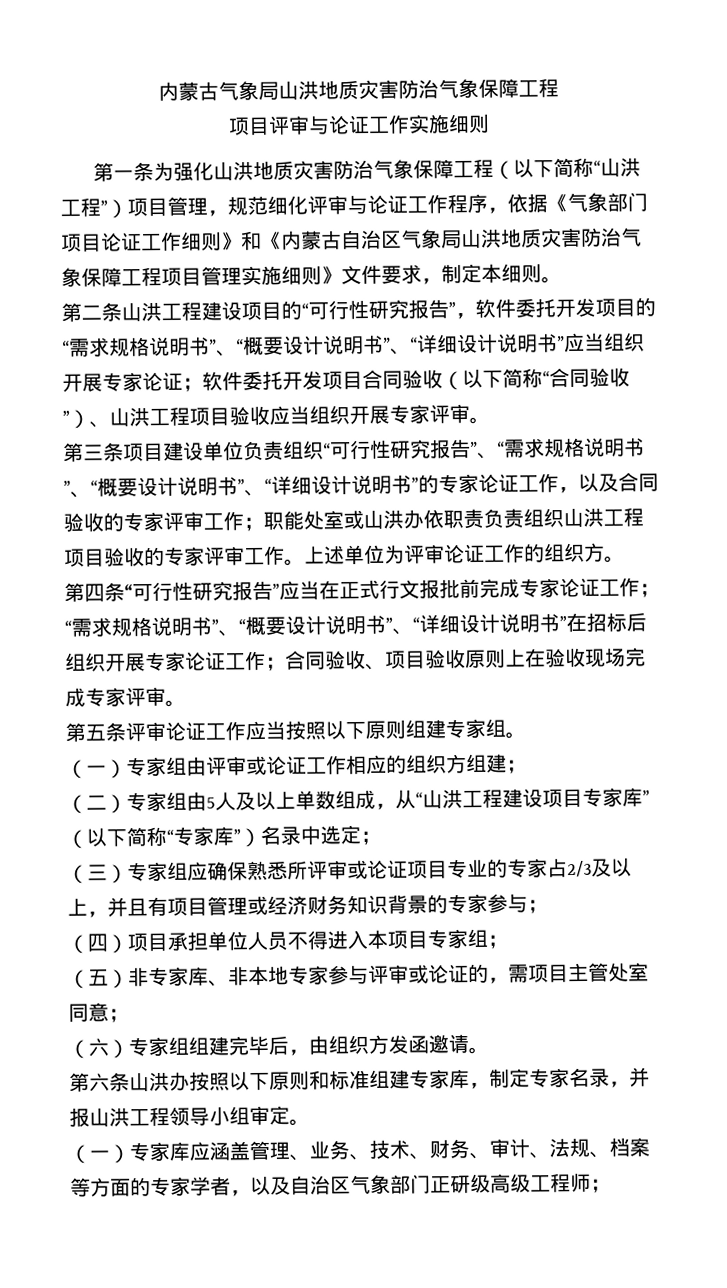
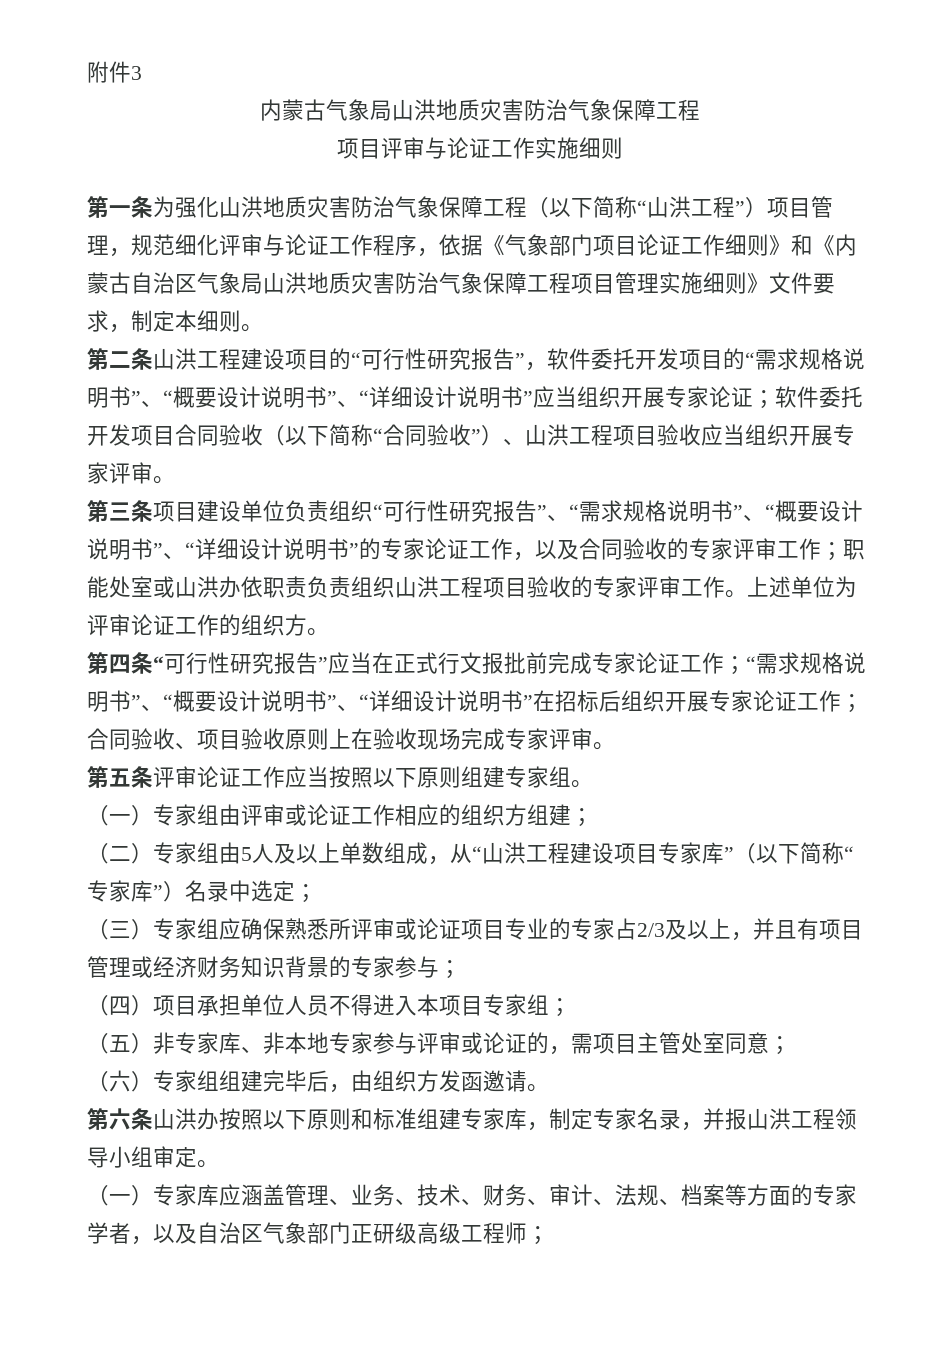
(157, 91) none -> [87,61,142,83] 附件3 //

